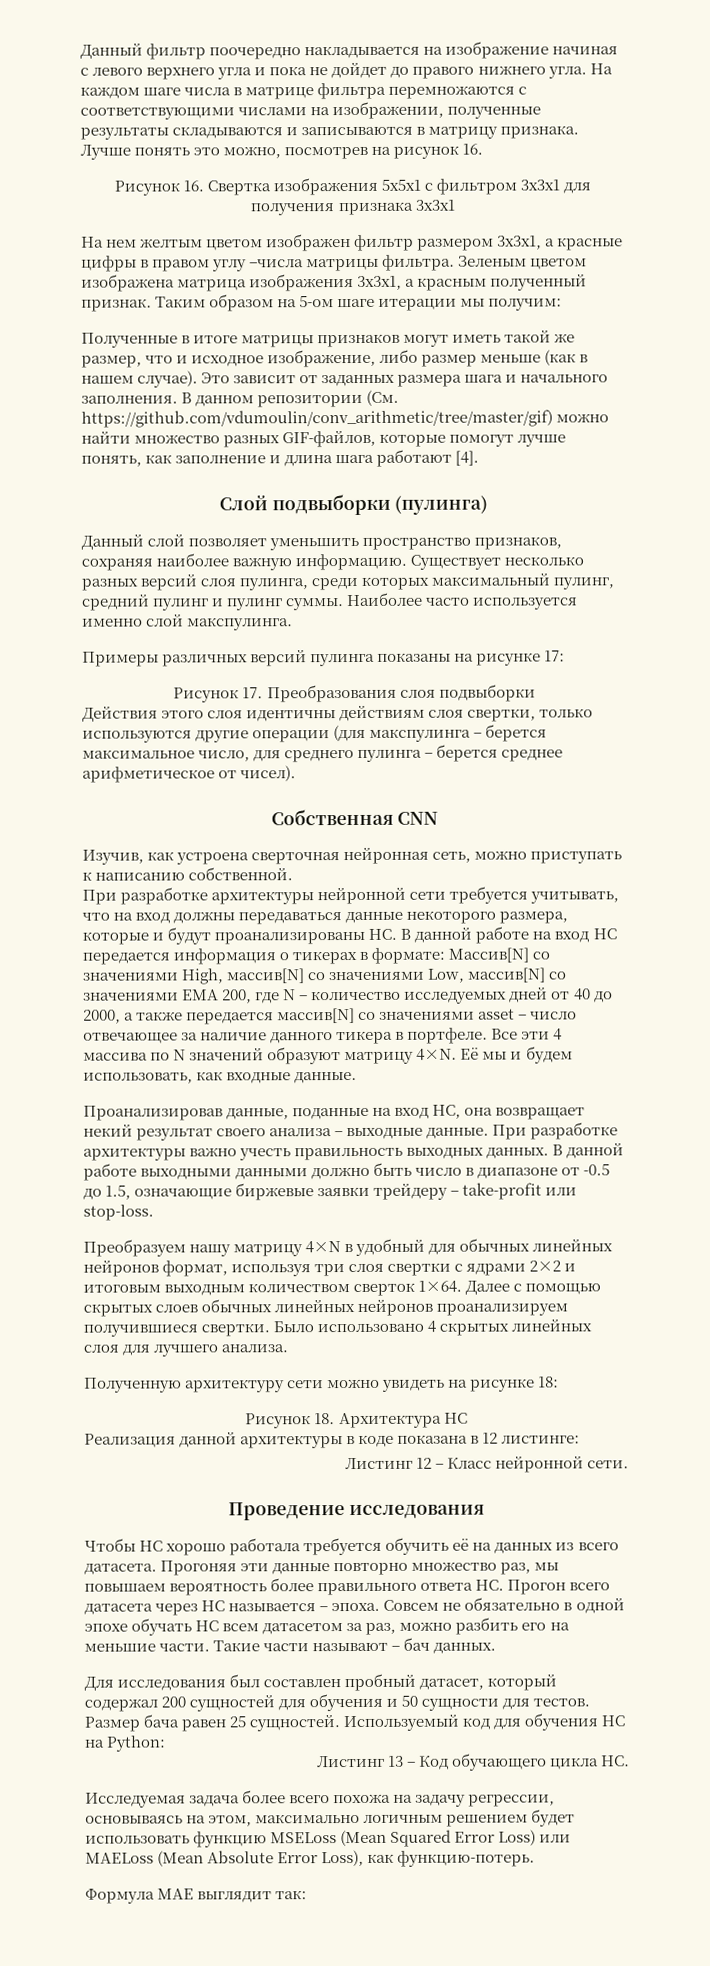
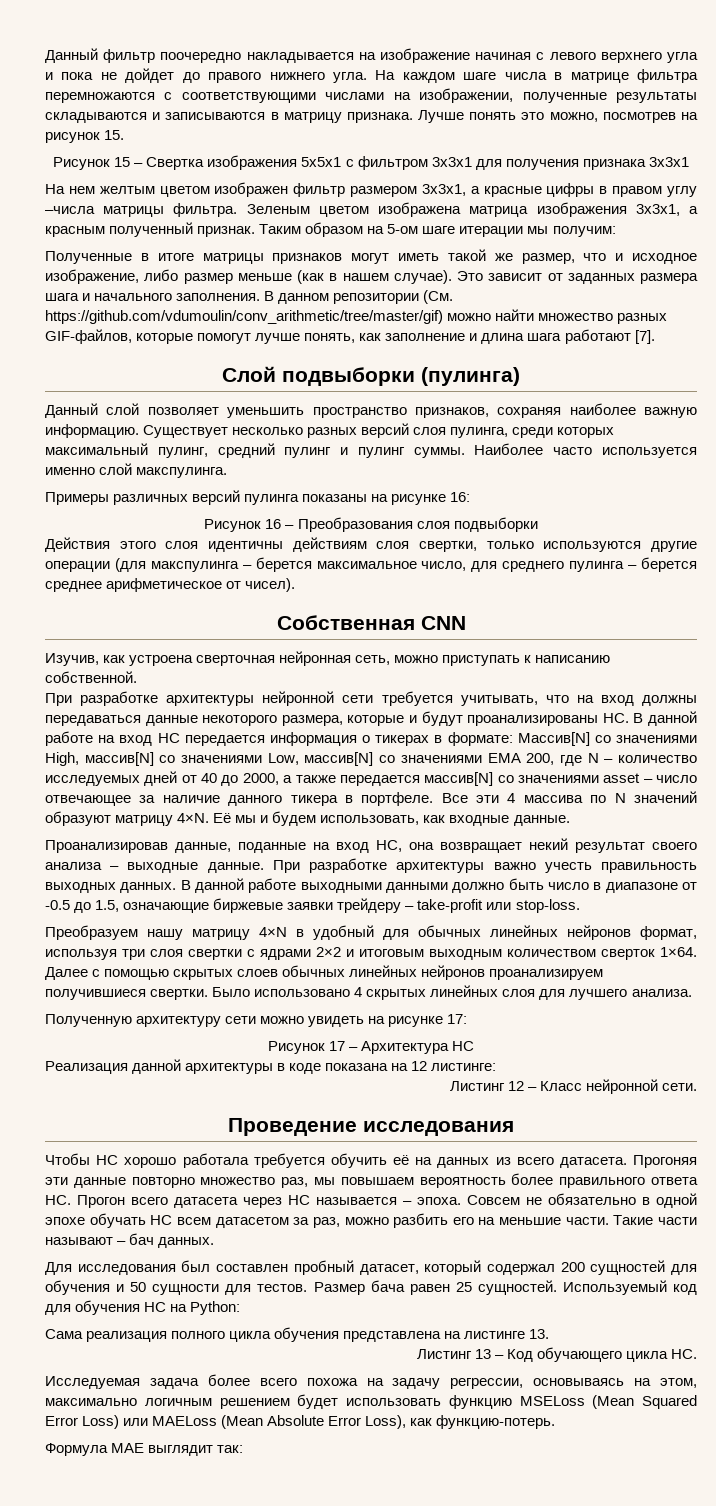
[462,143,484,155] [113,180,204,196] 16. // Рисунок 16. -> [104,130,125,140] [53,157,144,170] 15. // Рисунок 15 –
[455,450,480,466] [4]. -> [634,330,655,344] [7].
[544,650,566,662] [173,687,264,703] 17: // Рисунок 17. -> [450,492,471,502] [204,519,295,532] 16: // Рисунок 16 –
[538,1376,560,1388] [245,1413,336,1429] 18: // Рисунок 18. -> [447,1014,468,1024] [267,1041,358,1054] 17: // Рисунок 17 –
[470,1435,480,1444] в -> [391,1063,409,1071] на
(167, 1743) none -> [45,1327,550,1342] // Сама реализация полного цикла обучения представлена на листинге 13.

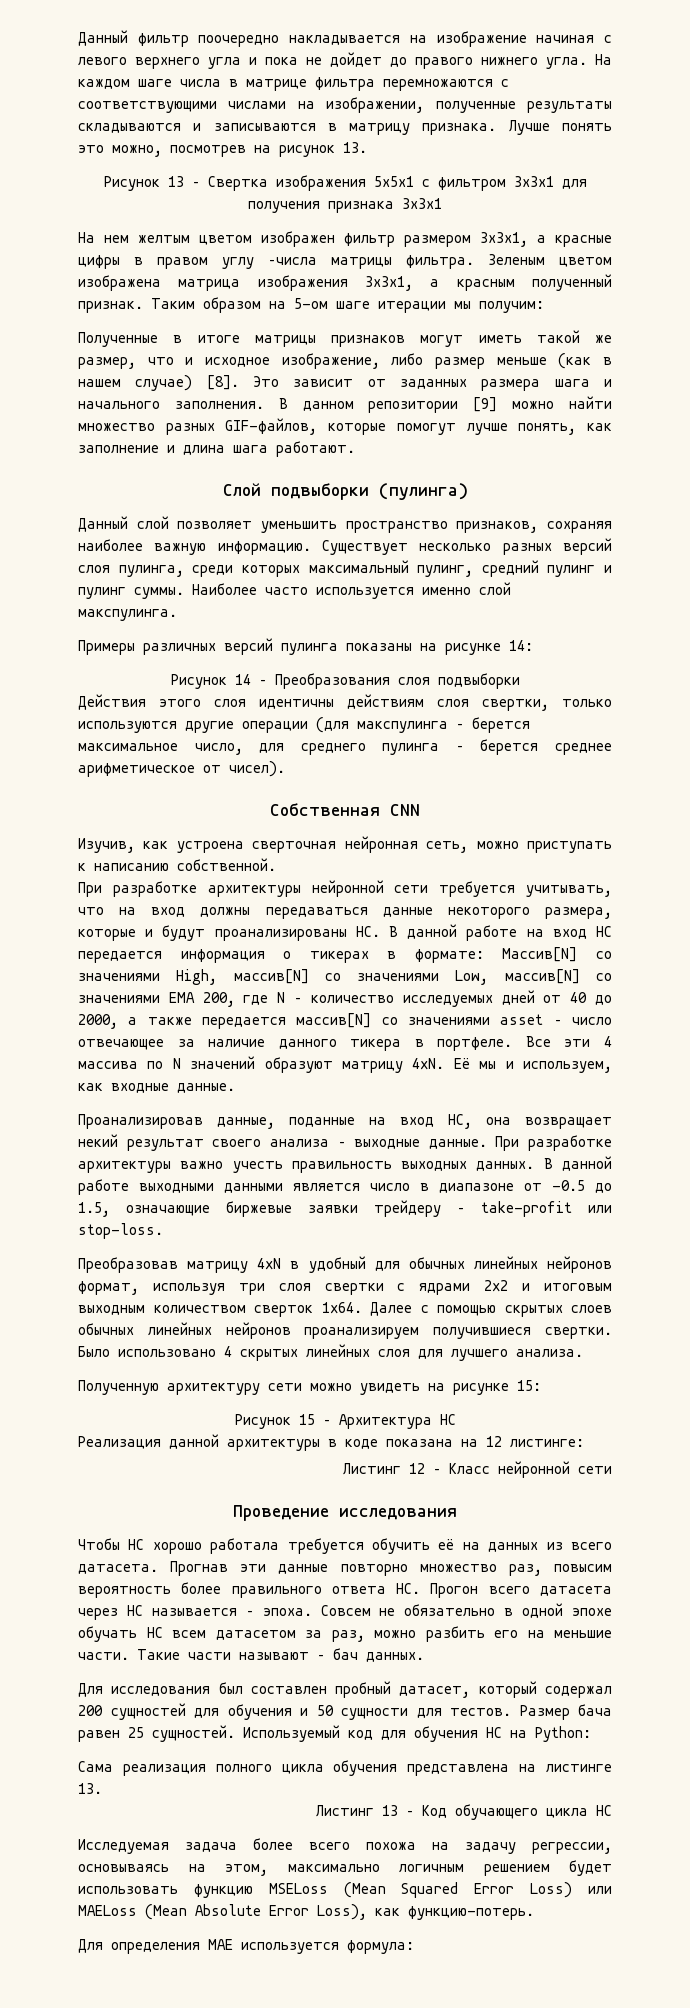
[104,130,125,140] [53,157,131,170] 15. // Рисунок 15 -> [343,142,367,153] [103,176,184,191] 13. // Рисунок 13
[393,270,452,284] случае). -> [135,375,239,391] случае) [8].
[423,290,454,304] [45,310,443,324] (См. https://github.com/vdumoulin/conv_arithmetic/tree/master/gif) -> [473,397,498,412] [9]
[564,329,655,344] работают [7]. -> [276,441,355,457] работают.
[450,492,471,502] [204,519,282,532] 16: // Рисунок 16 -> [509,640,533,651] [170,674,251,689] 14: // Рисунок 14
[272,811,420,826] будем использовать, -> [522,1061,612,1073] используем,
[452,878,544,893] должно быть -> [293,1183,360,1192] является
[45,925,183,940] Преобразуем нашу -> [78,1257,178,1273] Преобразовав
[447,1014,468,1024] [267,1041,345,1054] 17: // Рисунок 17 -> [517,1380,541,1391] [234,1414,315,1429] 15: // Рисунок 15
[662,1083,697,1091] сети. -> [578,1466,612,1474] сети
[633,1155,697,1168] Прогоняя -> [170,1561,229,1576] Прогнав
[314,1177,414,1185] мы повышаем -> [554,1564,612,1572] повысим
[671,1349,697,1359] НС. -> [596,1805,612,1816] НС
[45,1443,244,1456] Формула MAE выглядит так: -> [78,1939,414,1954] Для определения MAE используется формула:

